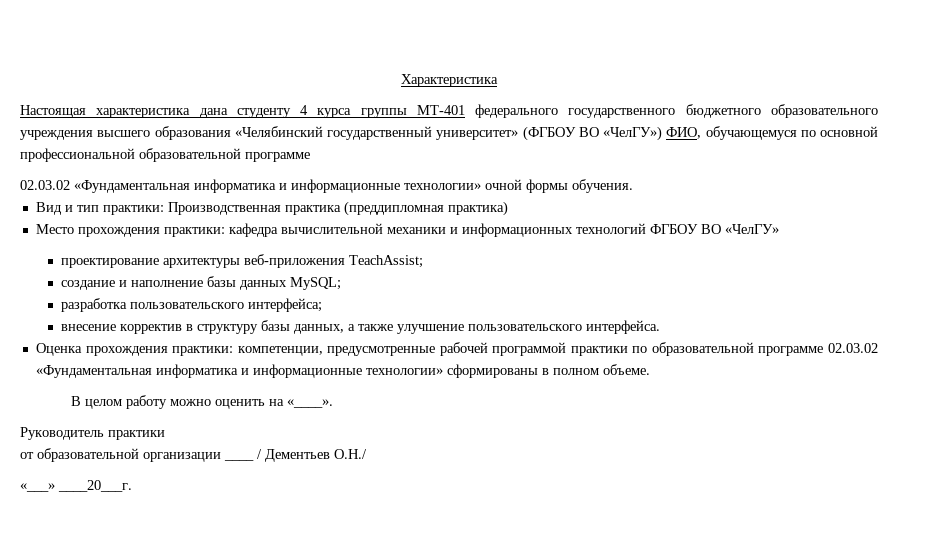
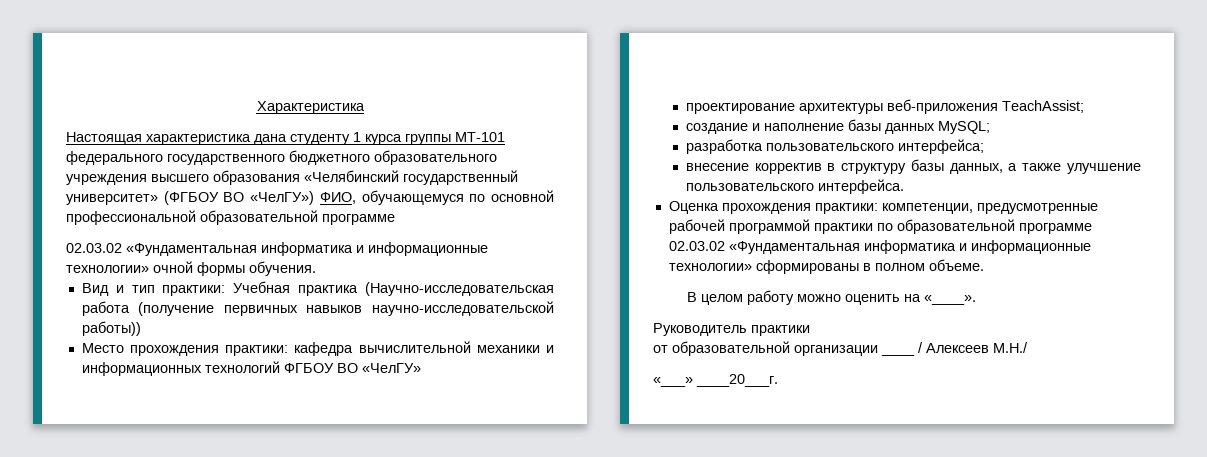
[300,105,309,115] 4 -> [353,132,361,142] 1
[416,105,465,115] МТ-401 -> [455,132,505,142] МТ-101
[167,201,508,216] Производственная практика (преддипломная практика) -> [233,281,554,296] [81,301,554,316] [81,321,141,336] Учебная практика (Научно-исследовательская работа (получение первичных навыков научно-исследовательской работы))
[265,449,367,462] Дементьев О.Н./ -> [926,342,1028,353] Алексеев М.Н./

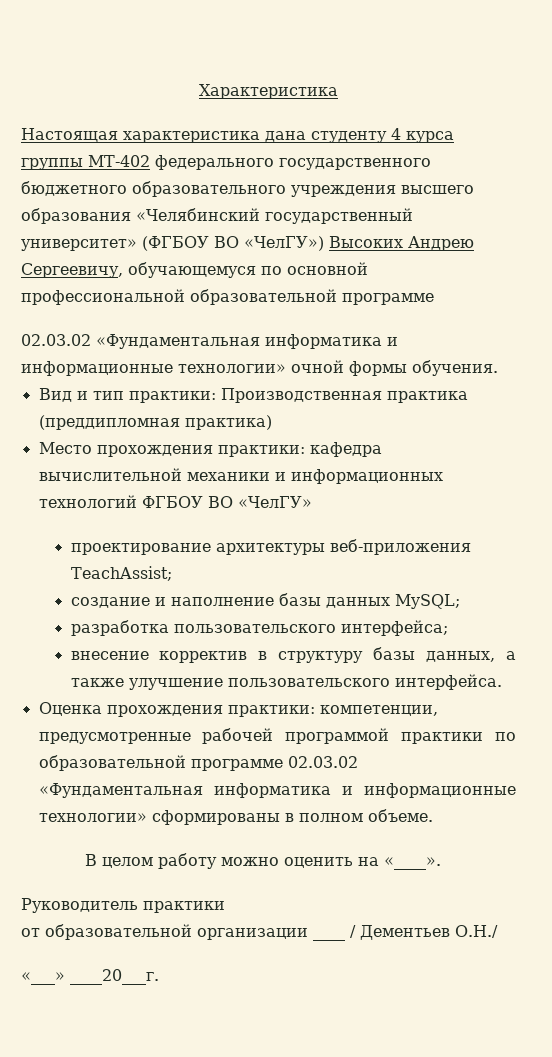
[353,132,361,142] 1 -> [391,128,401,140] 4
[455,132,505,142] МТ-101 -> [88,155,150,167] МТ-402
[319,192,356,204] ФИО, -> [329,236,474,251] [21,263,123,278] Высоких Андрею Сергеевичу,
[233,281,554,296] [81,301,554,316] [81,321,141,336] Учебная практика (Научно-исследовательская работа (получение первичных навыков научно-исследовательской работы)) -> [220,388,468,403] [38,415,272,430] Производственная практика (преддипломная практика)
[926,342,1028,353] Алексеев М.Н./ -> [360,925,498,940] Дементьев О.Н./

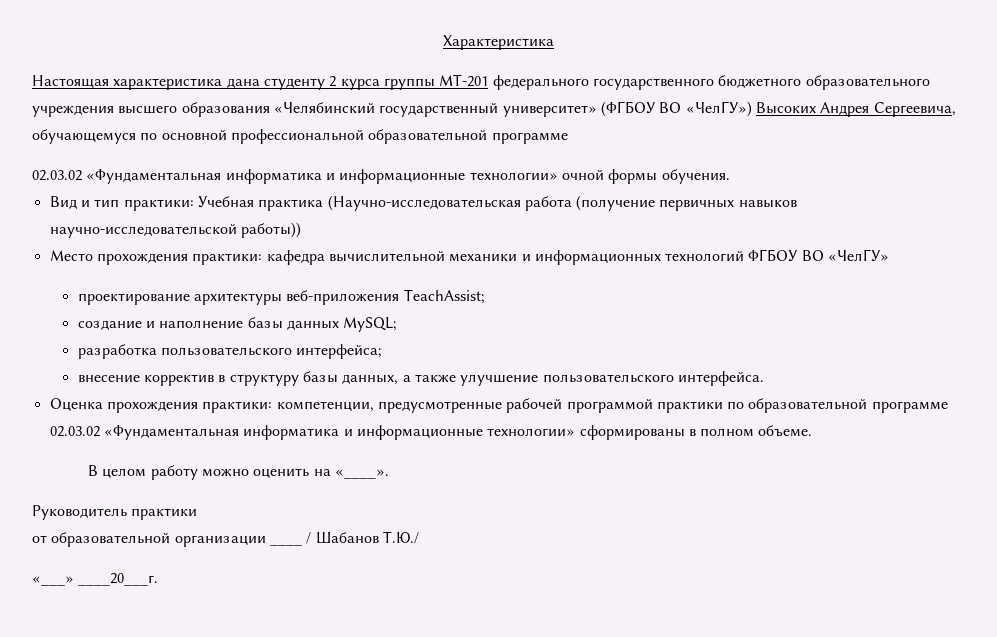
[391,128,401,140] 4 -> [329,76,337,87] 2
[88,155,150,167] МТ-402 -> [439,74,489,87] МТ-201
[408,236,474,251] [21,263,123,278] Андрею Сергеевичу, -> [820,102,956,117] Андрея Сергеевича,
[220,388,468,403] [38,415,272,430] Производственная практика (преддипломная практика) -> [197,195,797,211] [49,222,301,238] Учебная практика (Научно-исследовательская работа (получение первичных навыков научно-исследовательской работы))
[360,925,498,940] Дементьев О.Н./ -> [315,531,419,544] Шабанов Т.Ю./

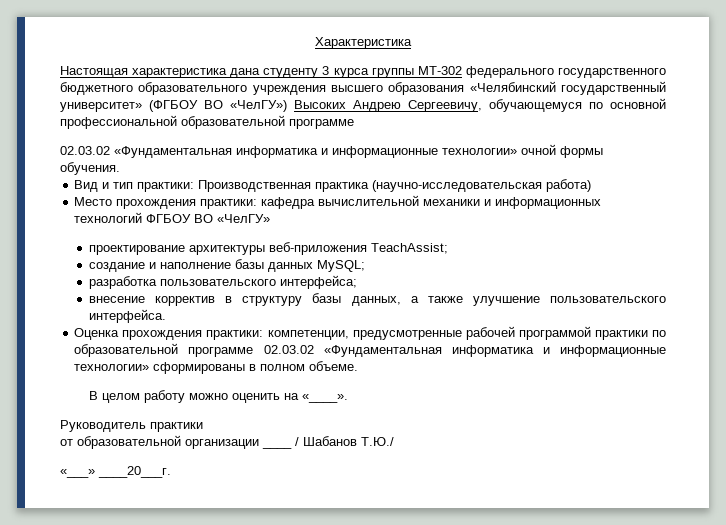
[329,76,337,87] 2 -> [322,66,330,75] 3
[439,74,489,87] МТ-201 -> [417,66,462,75] МТ-302
[820,102,956,117] Андрея Сергеевича, -> [353,100,482,112] Андрею Сергеевичу,
[197,195,797,211] [49,222,301,238] Учебная практика (Научно-исследовательская работа (получение первичных навыков научно-исследовательской работы)) -> [198,179,592,192] Производственная практика (научно-исследовательская работа)

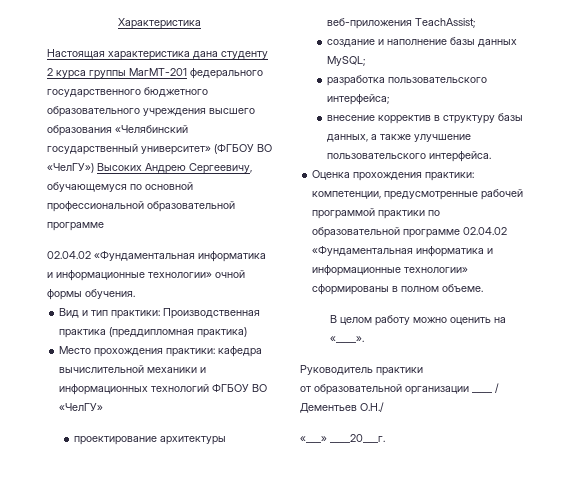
[322,66,330,75] 3 -> [47,68,53,76] 2
[417,66,462,75] МТ-302 -> [129,68,187,76] МагМТ-201
[60,146,110,155] 02.03.02 -> [47,251,91,259] 02.04.02
[372,179,592,192] (научно-исследовательская работа) -> [109,327,248,338] (преддипломная практика)
[263,345,314,354] 02.03.02 -> [463,227,508,235] 02.04.02
[303,436,394,446] Шабанов Т.Ю./ -> [300,402,384,413] Дементьев О.Н./

